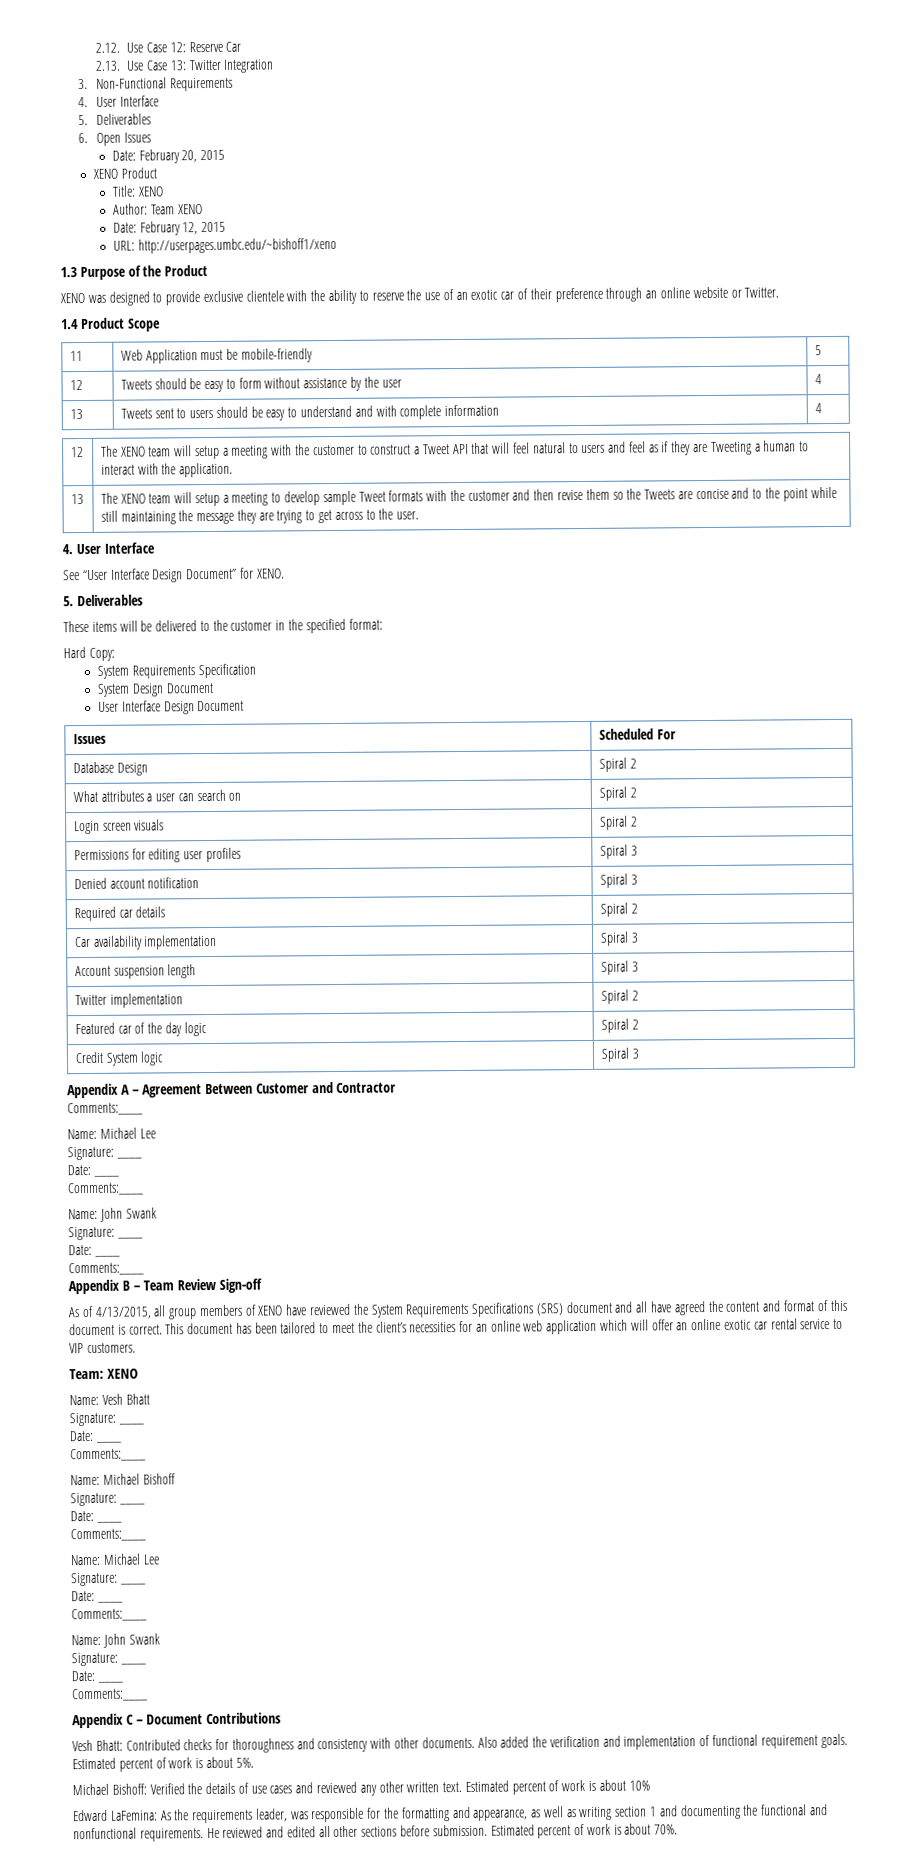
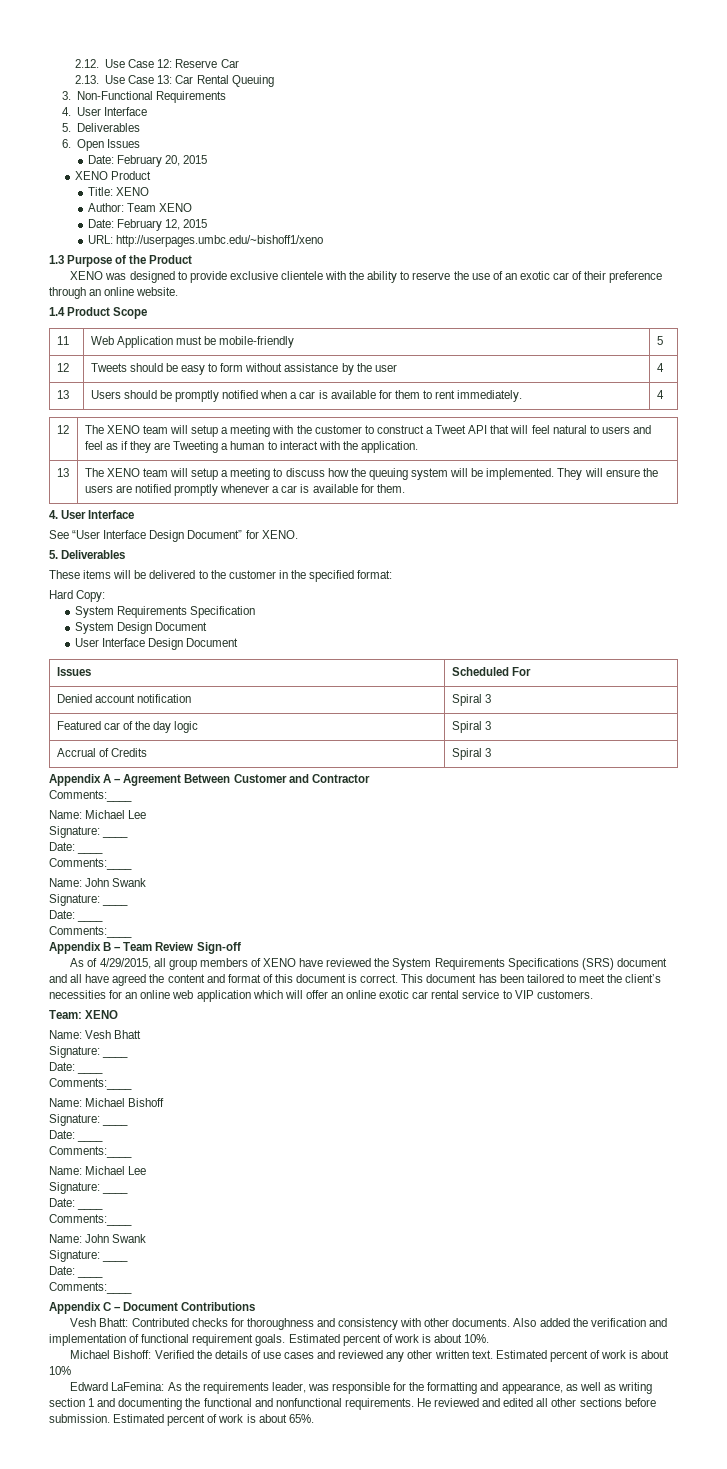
[188,59,275,73] Twitter Integration -> [175,75,274,87] Car Rental Queuing
[692,286,780,299] website or Twitter. -> [136,287,179,296] website.
[120,404,500,421] Tweets sent to users should be easy to understand and with complete information -> [90,390,523,402] Users should be promptly notified when a car is available for them to rent immediately.
[283,486,837,506] [100,508,420,525] develop sample Tweet formats with the customer and then revise them so the Tweets are concise and to the point while still maintaining the message they are trying to get across to the user. -> [285,468,658,480] [84,484,405,496] discuss how the queuing system will be implemented. They will ensure the users are notified promptly whenever a car is available for them.
[72,761,148,776] [598,757,637,772] [72,789,242,803] [598,786,637,801] [73,819,165,835] [599,815,638,830] [73,847,241,863] [599,844,638,859] // Database Design | Spiral 2 // What attributes a user can search on | Spiral 2 // Login screen visuals | Spiral 2 // Permissions for editing user profiles | Spiral 3 -> (531, 671) none
[73,906,166,922] [599,902,638,917] [73,934,218,950] [599,931,639,946] [74,964,197,979] [600,960,639,975] [74,993,183,1008] [600,989,639,1004] // Required car details | Spiral 2 // Car availability implementation | Spiral 3 // Account suspension length | Spiral 3 // Twitter implementation | Spiral 2 -> (491, 698) none
[631,1019,639,1030] [74,1051,165,1066] 2 // Credit System logic -> [484,721,491,730] [56,748,147,757] 3 // Accrual of Credits
[94,1306,152,1319] 4/13/2015, -> [99,958,151,969] 4/29/2015,
[235,1757,254,1768] 5%. -> [464,1334,490,1343] 10%.
[654,1824,679,1835] 70%. -> [288,1414,314,1423] 65%.

